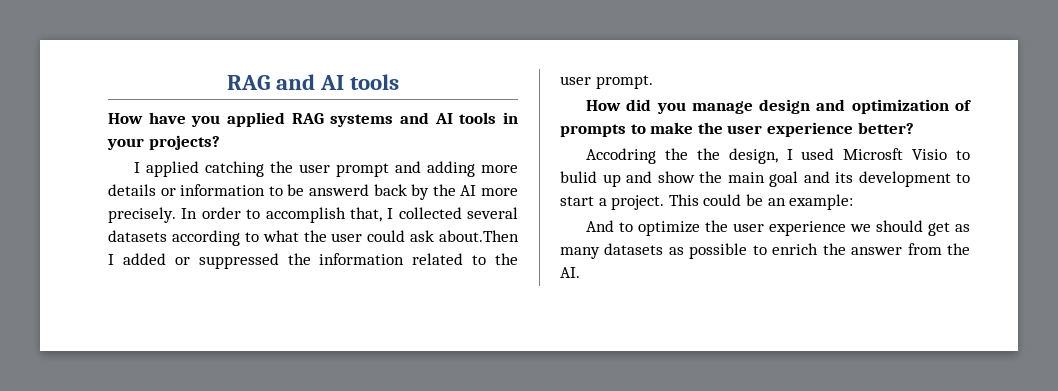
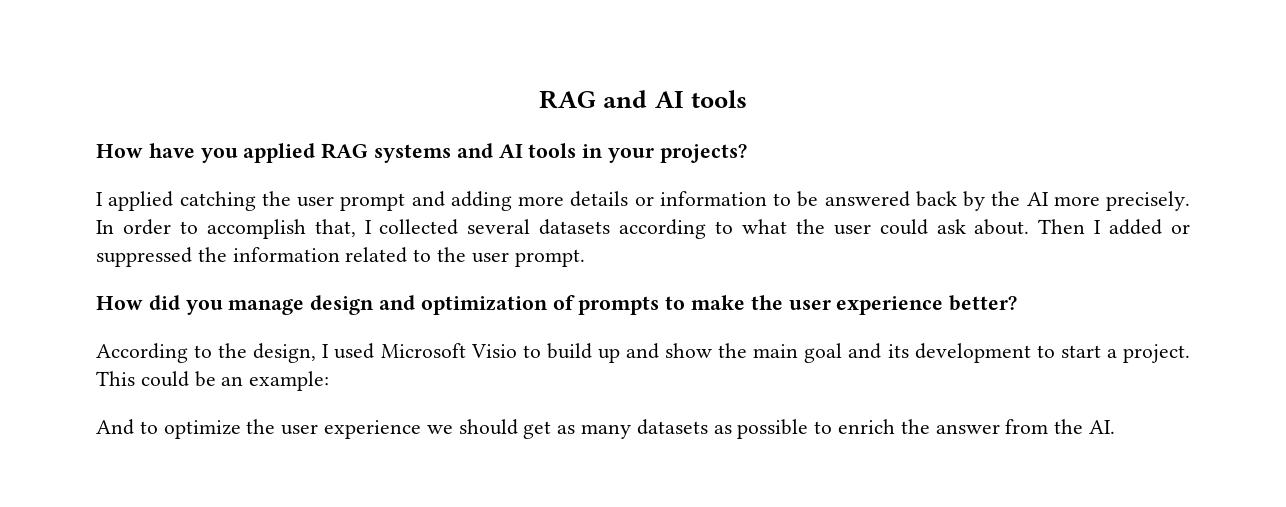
[309,184,369,196] answerd -> [824,191,910,207] answered
[439,230,519,242] about.Then -> [974,219,1086,235] about. Then
[586,148,688,164] Accodring the -> [96,343,213,363] According to
[843,148,904,160] Microsft -> [380,343,466,358] Microsoft
[560,171,597,183] bulid -> [546,343,592,359] build

